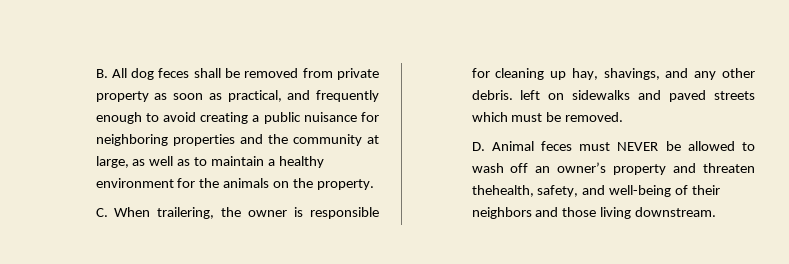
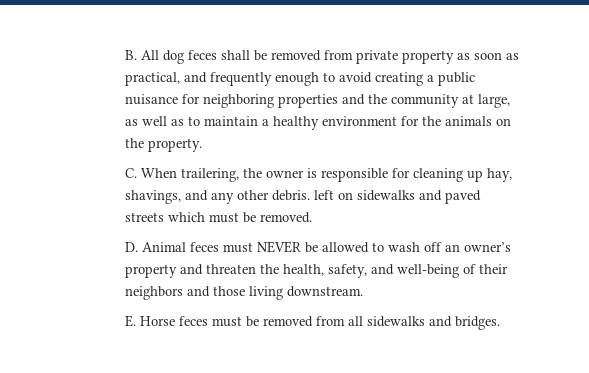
[471,185,534,197] thehealth, -> [259,264,324,276] the health,
(717, 212) none -> [124,315,500,330] // E. Horse feces must be removed from all sidewalks and bridges.

